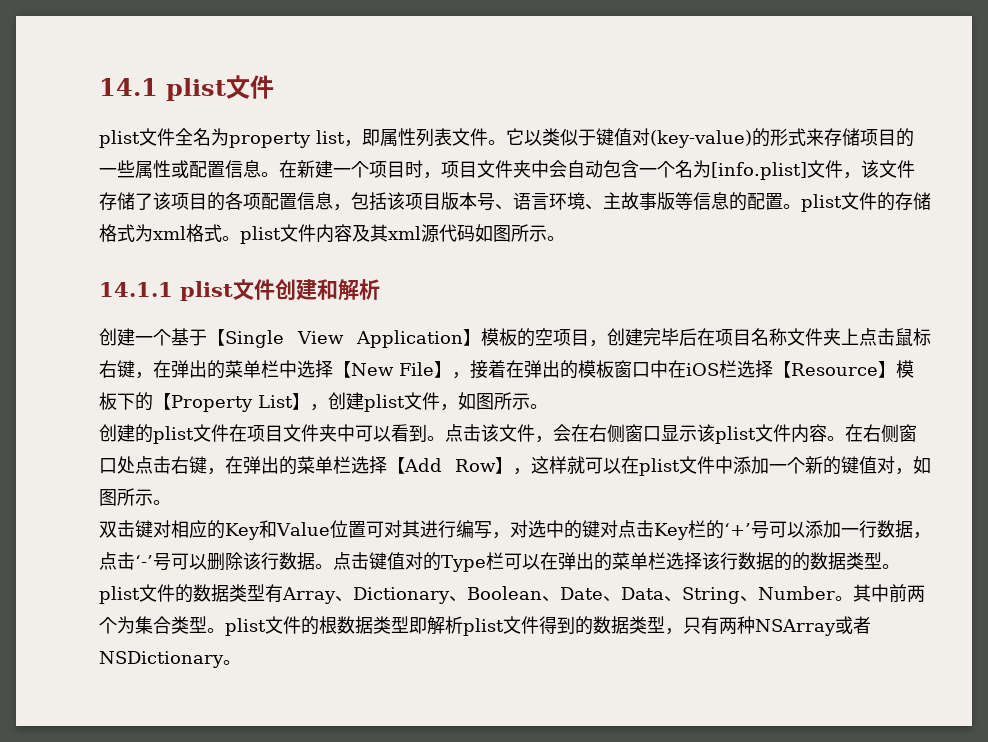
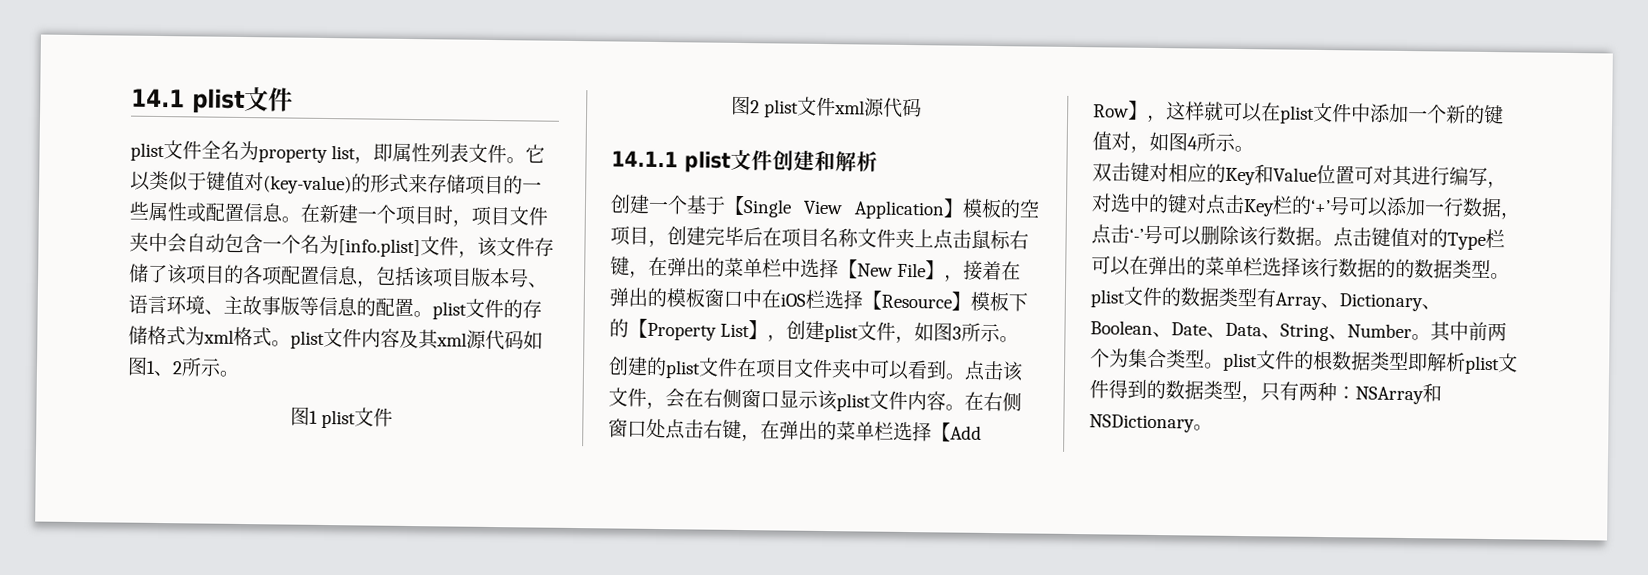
[511,224,565,242] 所示。 -> [146,357,239,377] [289,406,394,429] [730,95,923,118] 1、2所示。 // 图1 plist文件 // 图2 plist文件xml源代码
(494, 401) none -> [952,326,963,340] 3
(117, 497) none -> [1187,136,1198,150] 4
[755,616,871,636] NSArray或者 -> [1336,383,1442,405] ：NSArray和

